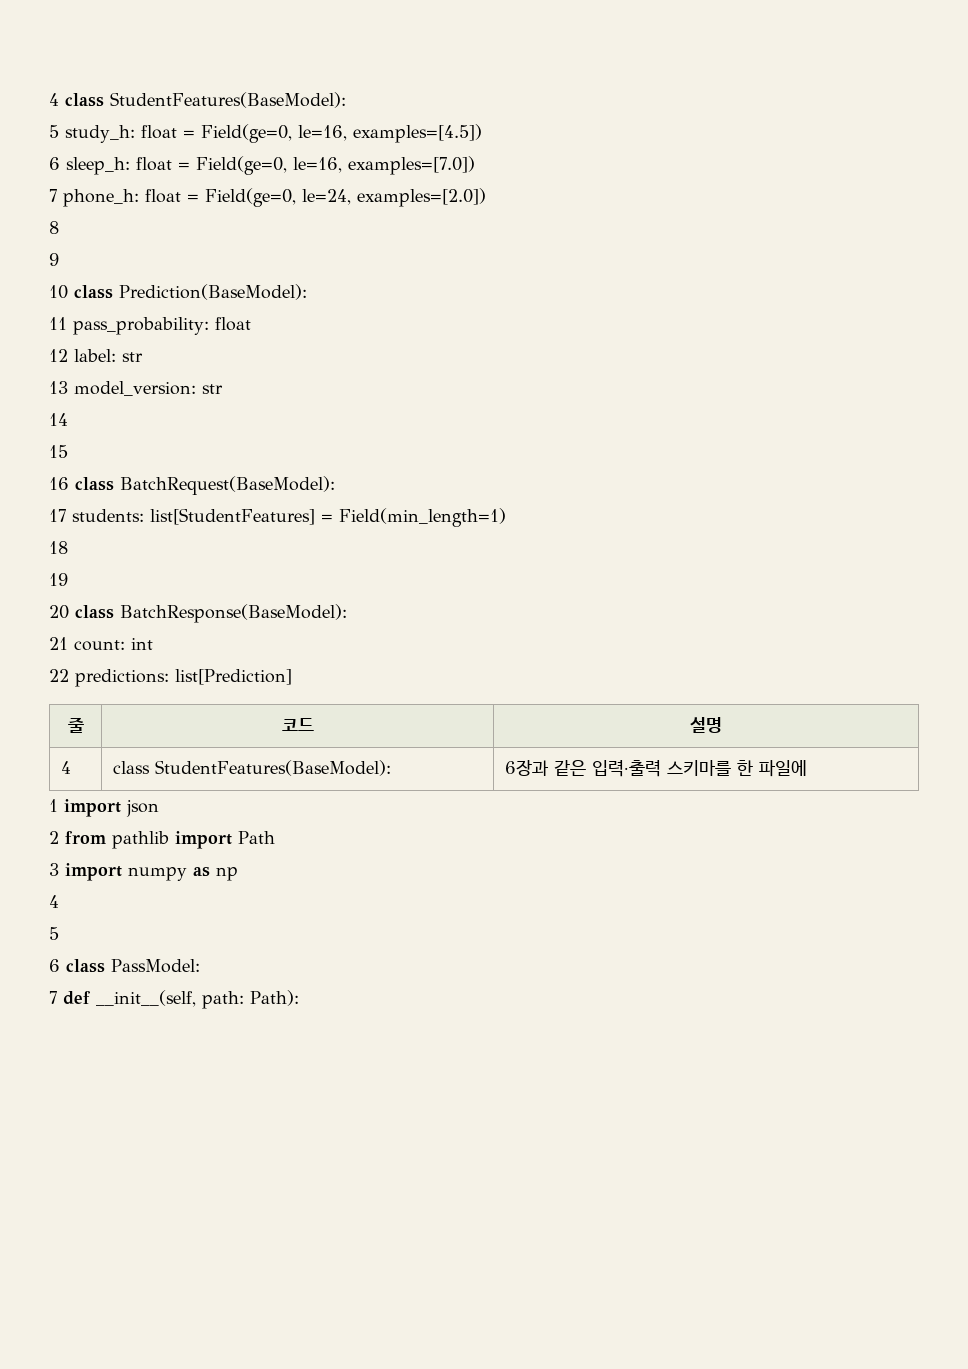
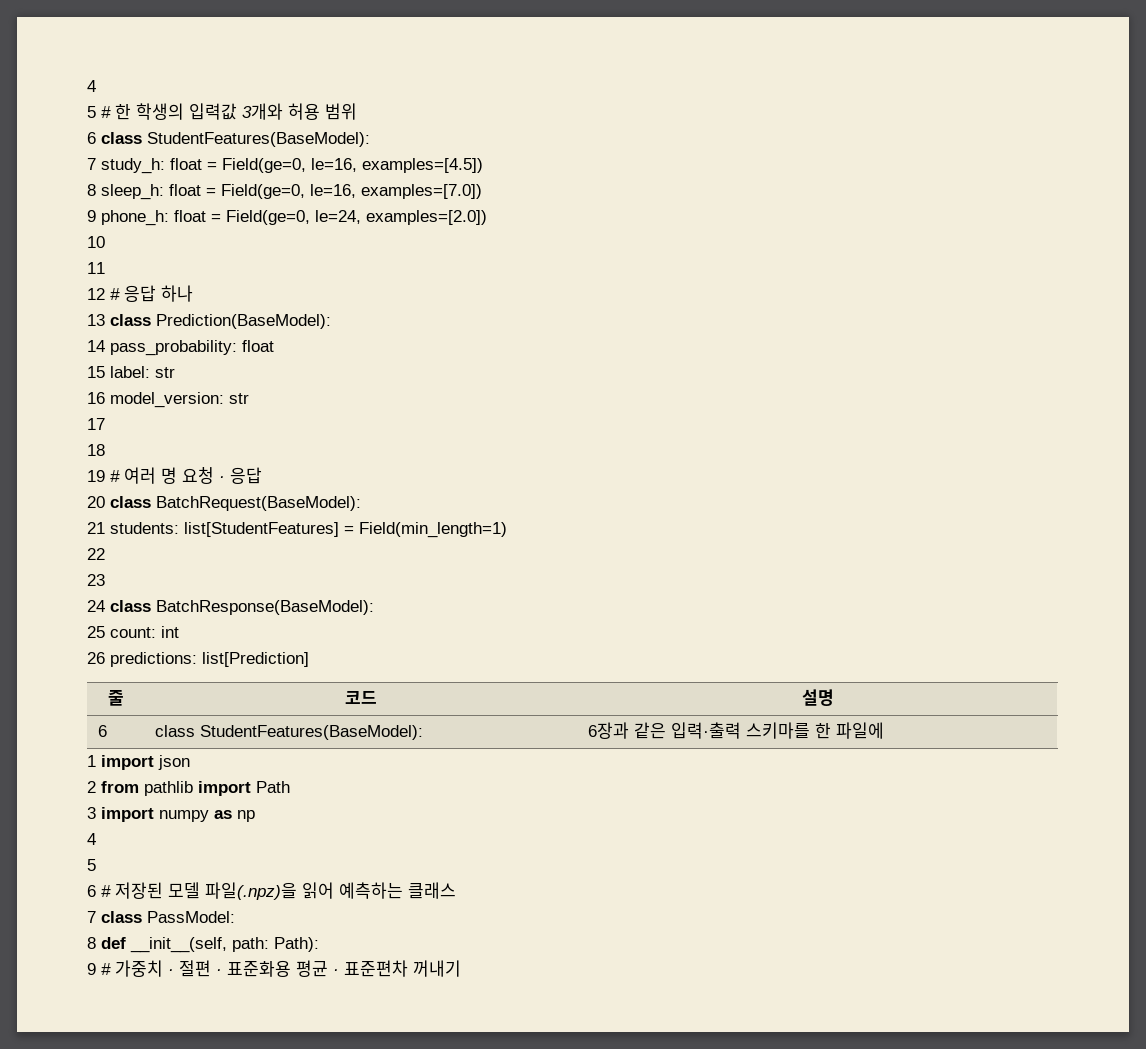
[49,93,59,106] 4 -> [87,80,96,92] [87,103,357,120] [87,132,96,144] 4 // 5 # 한 학생의 입력값 3개와 허용 범위 // 6
[49,125,59,138] 5 -> [87,158,96,170] 7
[49,157,60,170] 6 -> [87,184,96,196] 8
[49,189,57,202] 7 -> [87,210,96,222] 9
[49,221,59,234] [49,253,59,266] [49,285,68,299] 8 // 9 // 10 -> [87,236,105,248] [87,262,105,274] [87,285,193,302] [87,314,105,326] 10 // 11 // 12 # 응답 하나 // 13
[49,317,67,330] 11 -> [87,340,105,352] 14
[49,349,68,362] 12 -> [87,366,105,378] 15
[49,381,68,394] 13 -> [87,392,105,404] 16
[49,413,68,426] [49,445,68,458] [49,477,69,490] 14 // 15 // 16 -> [87,418,105,430] [87,444,105,456] [87,467,262,484] [87,496,105,508] 17 // 18 // 19 # 여러 명 요청 · 응답 // 20
[49,509,66,522] 17 -> [87,522,105,534] 21
[49,541,68,554] [49,573,68,586] [49,605,69,619] 18 // 19 // 20 -> [87,548,105,560] [87,574,105,586] [87,600,105,612] 22 // 23 // 24
[49,637,68,650] 21 -> [87,626,105,638] 25
[49,669,69,682] 22 -> [87,652,105,664] 26
[60,761,71,774] 4 -> [97,725,107,737] 6
(60, 965) none -> [101,882,456,900] [87,911,96,923] # 저장된 모델 파일(.npz)을 읽어 예측하는 클래스 // 7
[49,991,57,1004] 7 -> [87,937,96,949] 8
(299, 998) none -> [87,960,461,977] // 9 # 가중치 · 절편 · 표준화용 평균 · 표준편차 꺼내기

